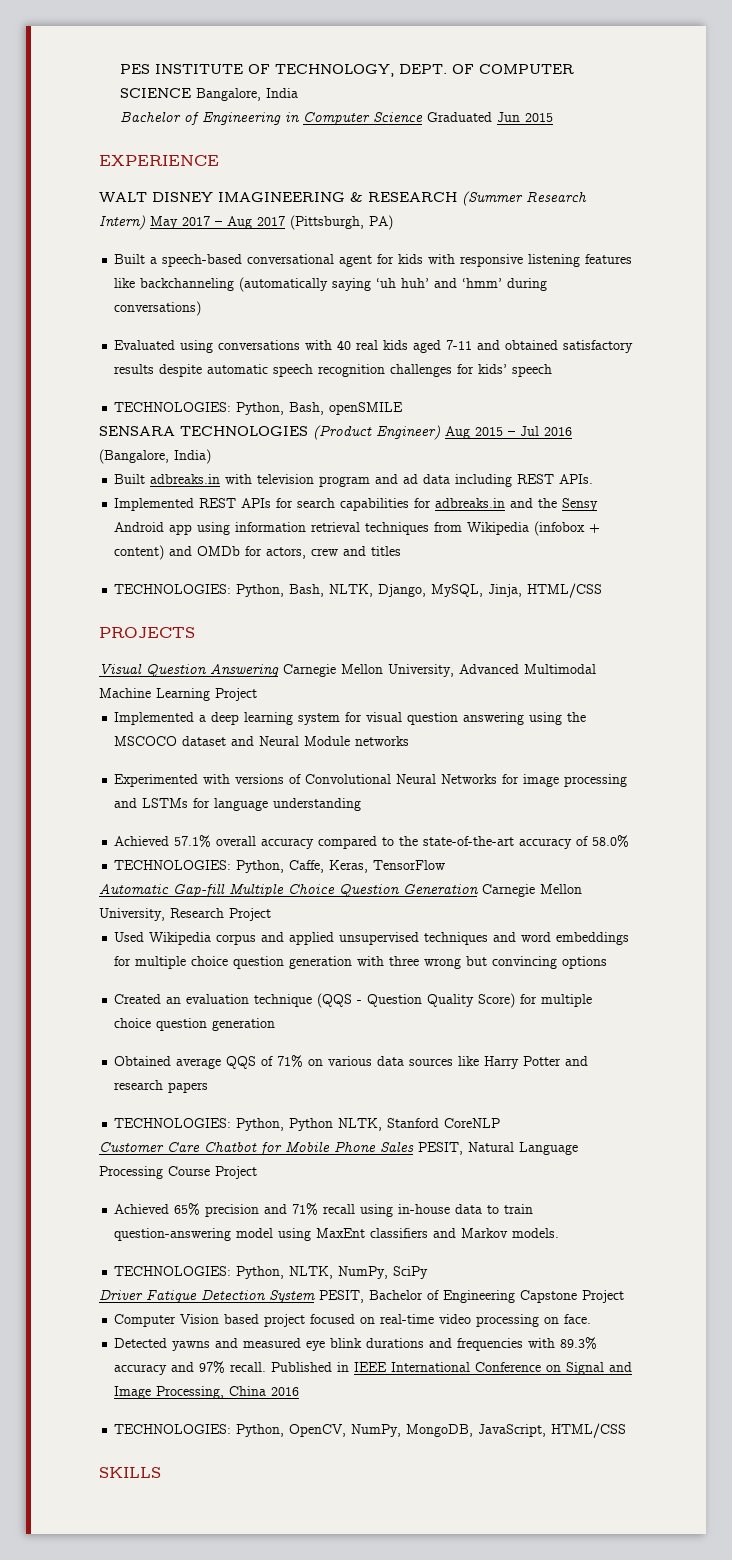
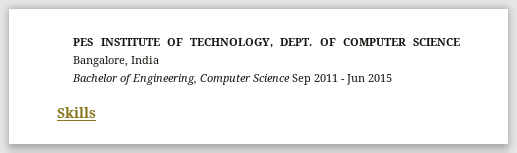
[202,112,554,125] [99,155,219,166] [99,191,587,206] [99,215,393,230] [114,254,633,267] [114,277,548,292] [114,301,202,316] [114,340,634,353] [114,364,553,377] [114,402,404,415] [99,425,572,440] [99,449,211,464] [114,474,594,487] [114,498,599,511] [114,521,601,536] [114,545,402,560] [114,583,603,598] [99,627,195,638] [99,663,596,677] [99,688,257,701] [114,712,587,725] [114,736,410,746] [114,774,628,787] [114,798,362,811] [114,835,630,849] [114,860,446,873] [99,883,582,897] [99,908,271,921] [114,932,630,945] [114,956,608,969] [114,993,593,1008] [114,1018,276,1031] [114,1055,589,1069] [114,1080,209,1093] [114,1118,501,1131] [99,1141,578,1155] [99,1166,257,1179] [114,1203,534,1217] [114,1228,560,1241] [114,1266,429,1279] [99,1289,624,1303] [114,1314,592,1327] [114,1337,598,1351] [114,1361,633,1375] [114,1386,300,1399] [114,1423,627,1438] [99,1467,161,1478] Engineering in Computer Science Graduated Jun 2015 // EXPERIENCE // WALT DISNEY IMAGINEERING & RESEARCH (Summer Research Intern) May 2017 – Aug 2017 (Pittsburgh, PA) // Built a speech-based conversational agent for kids with responsive listening features like backchanneling (automatically saying ‘uh huh’ and ‘hmm’ during conversations) // Evaluated using conversations with 40 real kids aged 7-11 and obtained satisfactory results despite automatic speech recognition challenges for kids’ speech // TECHNOLOGIES: Python, Bash, openSMILE // SENSARA TECHNOLOGIES (Product Engineer) Aug 2015 – Jul 2016 (Bangalore, India) // Built adbreaks.in with television program and ad data including REST APIs. // Implemented REST APIs for search capabilities for adbreaks.in and the Sensy Android app using information retrieval techniques from Wikipedia (infobox + content) and OMDb for actors, crew and titles // TECHNOLOGIES: Python, Bash, NLTK, Django, MySQL, Jinja, HTML/CSS // PROJECTS // Visual Question Answering Carnegie Mellon University, Advanced Multimodal Machine Learning Project // Implemented a deep learning system for visual question answering using the MSCOCO dataset and Neural Module networks // Experimented with versions of Convolutional Neural Networks for image processing and LSTMs for language understanding // Achieved 57.1% overall accuracy compared to the state-of-the-art accuracy of 58.0% // TECHNOLOGIES: Python, Caffe, Keras, TensorFlow // Automatic Gap-fill Multiple Choice Question Generation Carnegie Mellon University, Research Project // Used Wikipedia corpus and applied unsupervised techniques and word embeddings for multiple choice question generation with three wrong but convincing options // Created an evaluation technique (QQS - Question Quality Score) for multiple choice question generation // Obtained average QQS of 71% on various data sources like Harry Potter and research papers // TECHNOLOGIES: Python, Python NLTK, Stanford CoreNLP // Customer Care Chatbot for Mobile Phone Sales PESIT, Natural Language Processing Course Project // Achieved 65% precision and 71% recall using in-house data to train question-answering model using MaxEnt classifiers and Markov models. // TECHNOLOGIES: Python, NLTK, NumPy, SciPy // Driver Fatigue Detection System PESIT, Bachelor of Engineering Capstone Project // Computer Vision based project focused on real-time video processing on face. // Detected yawns and measured eye blink durations and frequencies with 89.3% accuracy and 97% recall. Published in IEEE International Conference on Signal and Image Processing, China 2016 // TECHNOLOGIES: Python, OpenCV, NumPy, MongoDB, JavaScript, HTML/CSS // SKILLS -> [132,74,393,85] [57,107,96,118] Engineering, Computer Science Sep 2011 - Jun 2015 // Skills

